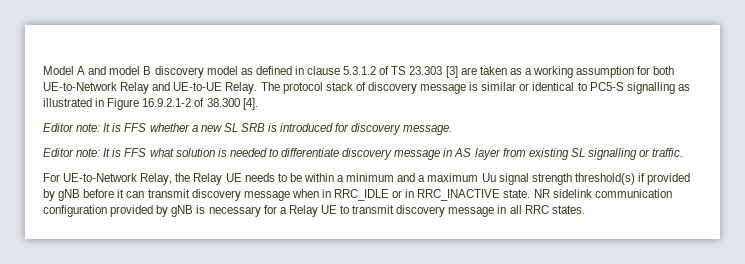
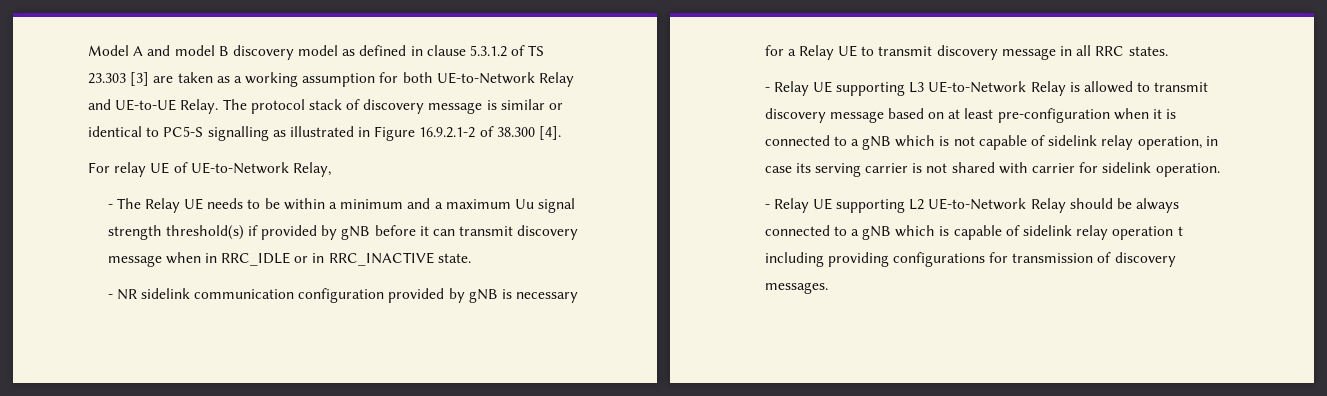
[43,123,453,135] [43,148,684,160] [43,173,60,182] Editor note: It is FFS whether a new SL SRB is introduced for discovery message. // Editor note: It is FFS what solution is needed to differentiate discovery message in AS layer from existing SL signalling or traffic. // For -> [88,162,188,177] For relay UE of
[175,173,191,182] the -> [107,198,141,209] // - The
(531, 193) none -> [107,294,113,299] // -
(585, 209) none -> [764,81,1209,96] [764,108,1177,123] [764,135,1218,150] [764,162,1220,177] [764,198,1180,213] [764,225,1183,240] [764,252,1176,267] [764,282,828,294] // - Relay UE supporting L3 UE-to-Network Relay is allowed to transmit discovery message based on at least pre-configuration when it is connected to a gNB which is not capable of sidelink relay operation, in case its serving carrier is not shared with carrier for sidelink operation. // - Relay UE supporting L2 UE-to-Network Relay should be always connected to a gNB which is capable of sidelink relay operation t including providing configurations for transmission of discovery messages.

